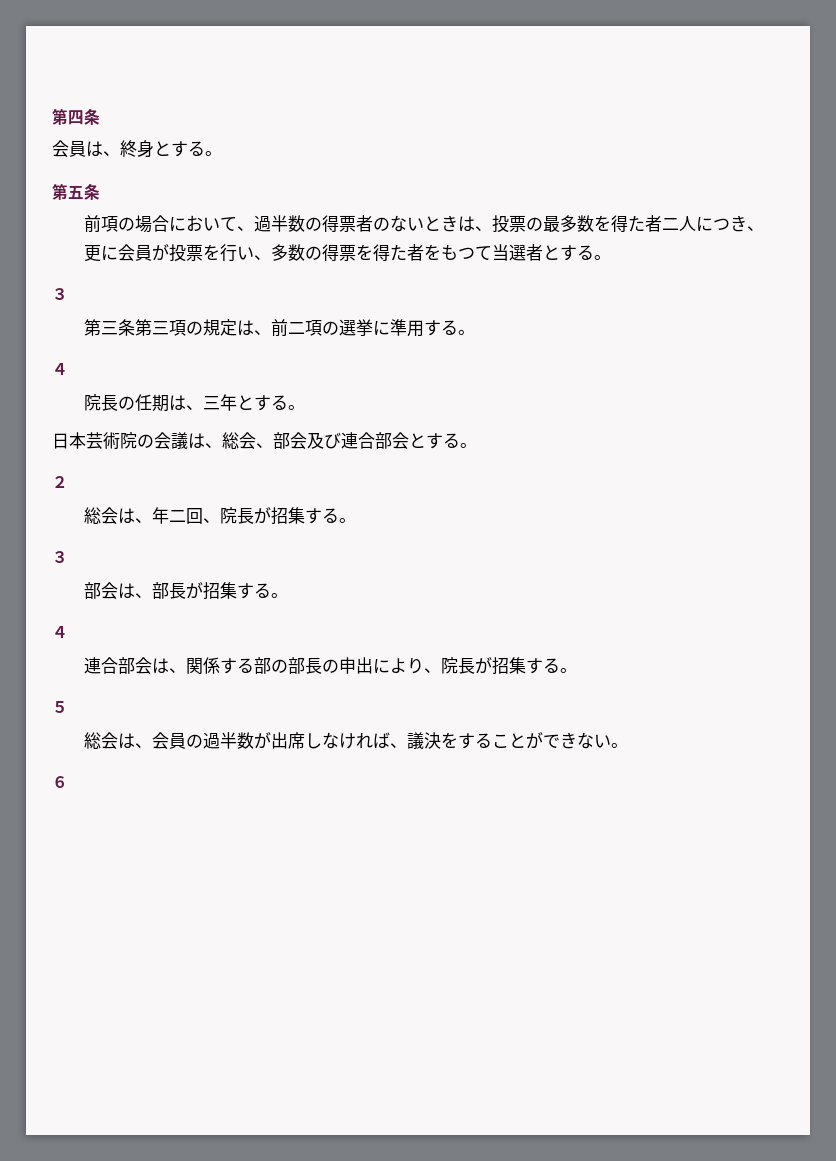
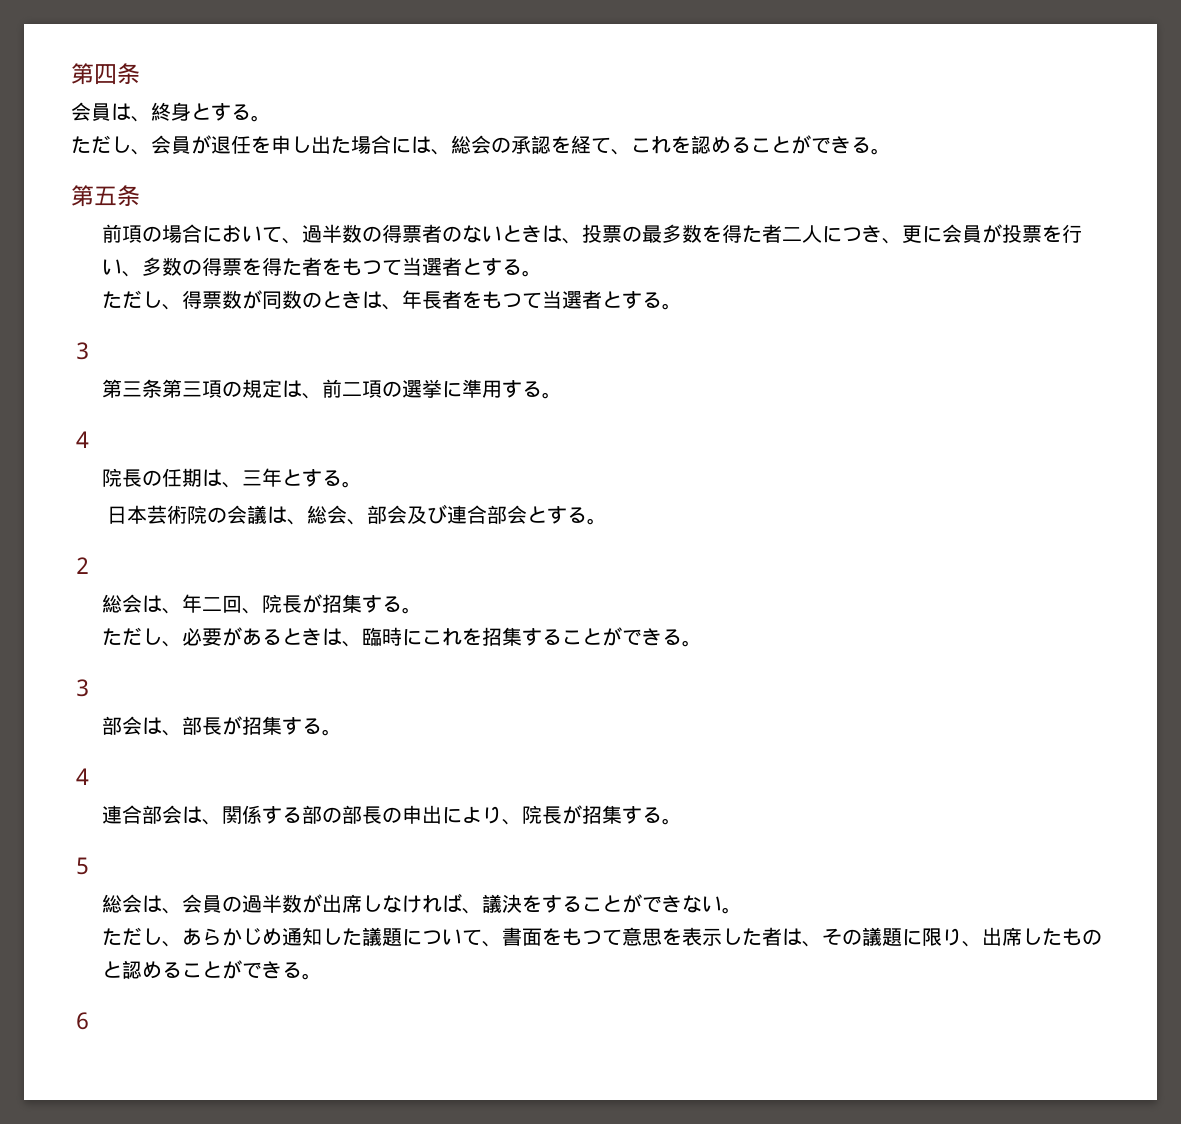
(222, 153) none -> [71,135,891,155] // ただし、会員が退任を申し出た場合には、総会の承認を経て、これを認めることができる。
(612, 257) none -> [102,290,683,310] // ただし、得票数が同数のときは、年長者をもつて当選者とする。
(357, 520) none -> [102,627,703,647] // ただし、必要があるときは、臨時にこれを招集することができる。
(629, 745) none -> [102,927,1103,947] [102,960,323,980] // ただし、あらかじめ通知した議題について、書面をもつて意思を表示した者は、その議題に限り、出席したものと認めることができる。

